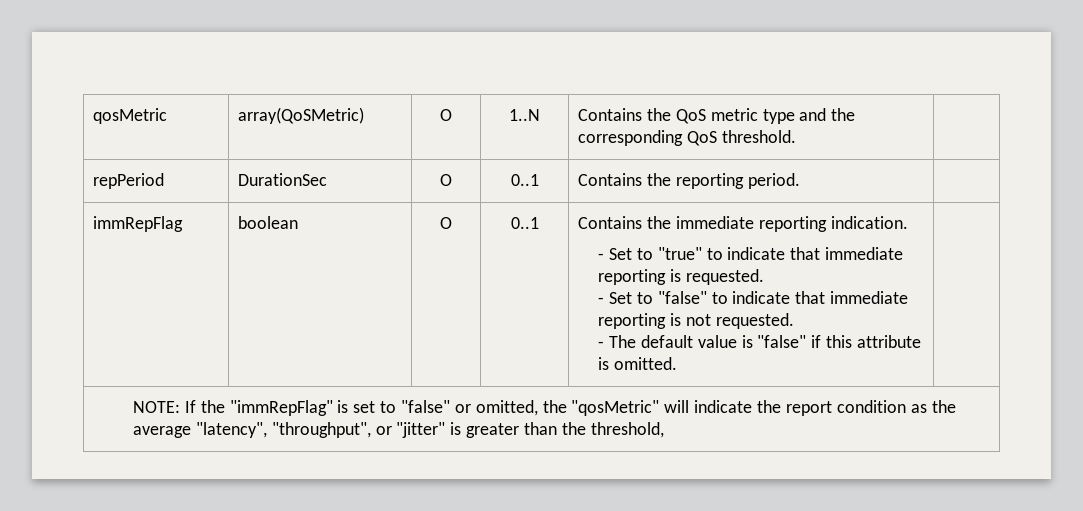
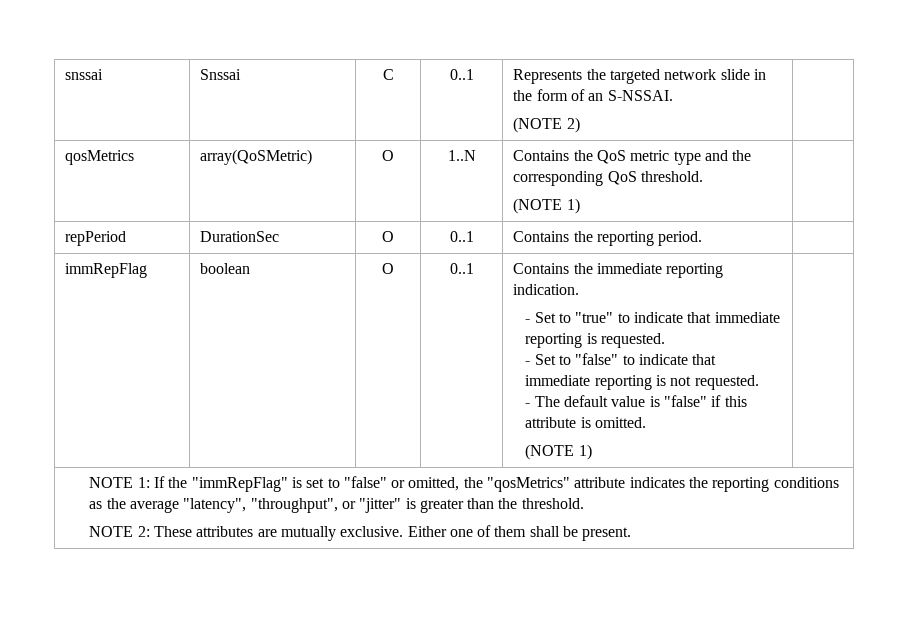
[93,108,168,124] qosMetric -> [65,69,104,80] [200,69,242,80] [382,69,394,80] [449,69,474,80] [513,69,767,84] [513,89,673,101] [513,117,580,133] [65,150,135,165] snssai | Snssai | C | 0..1 | Represents the targeted network slide in the form of an S-NSSAI. // (NOTE 2) | // qosMetrics
(796, 136) none -> [513,198,580,214] // (NOTE 1)
[133,401,181,413] | // NOTE: -> [525,444,592,460] [89,477,150,488] // (NOTE 1) | // NOTE 1:
[571,400,906,416] "qosMetric" will indicate the report condition -> [487,477,839,492] "qosMetrics" attribute indicates the reporting conditions
[590,422,664,438] threshold, -> [521,498,584,509] [89,525,632,541] threshold. // NOTE 2: These attributes are mutually exclusive. Either one of them shall be present.

